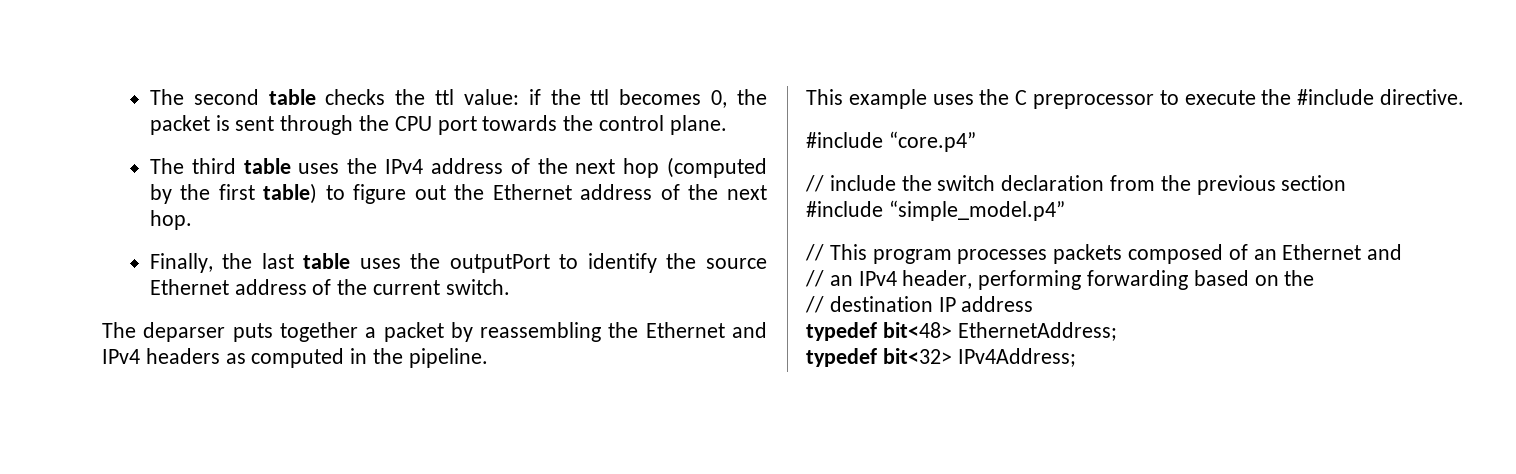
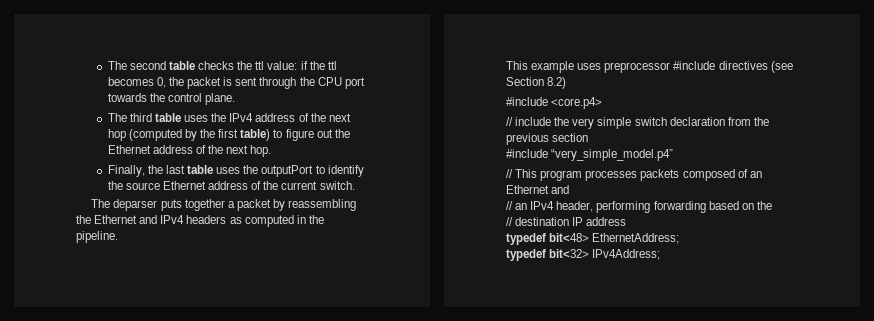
[979,89,1465,109] [806,131,976,152] the C preprocessor to execute the #include directive. // #include “core.p4” -> [604,61,793,73] [506,77,567,89] [506,97,603,109] preprocessor #include directives (see Section 8.2) // #include <core.p4>
(932, 183) none -> [572,117,632,129] very simple
[888,200,1065,221] “simple_model.p4” -> [551,149,674,161] “very_simple_model.p4”

